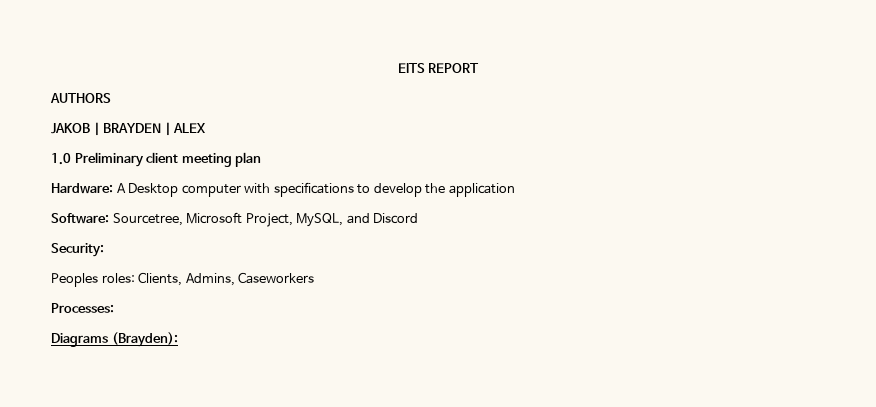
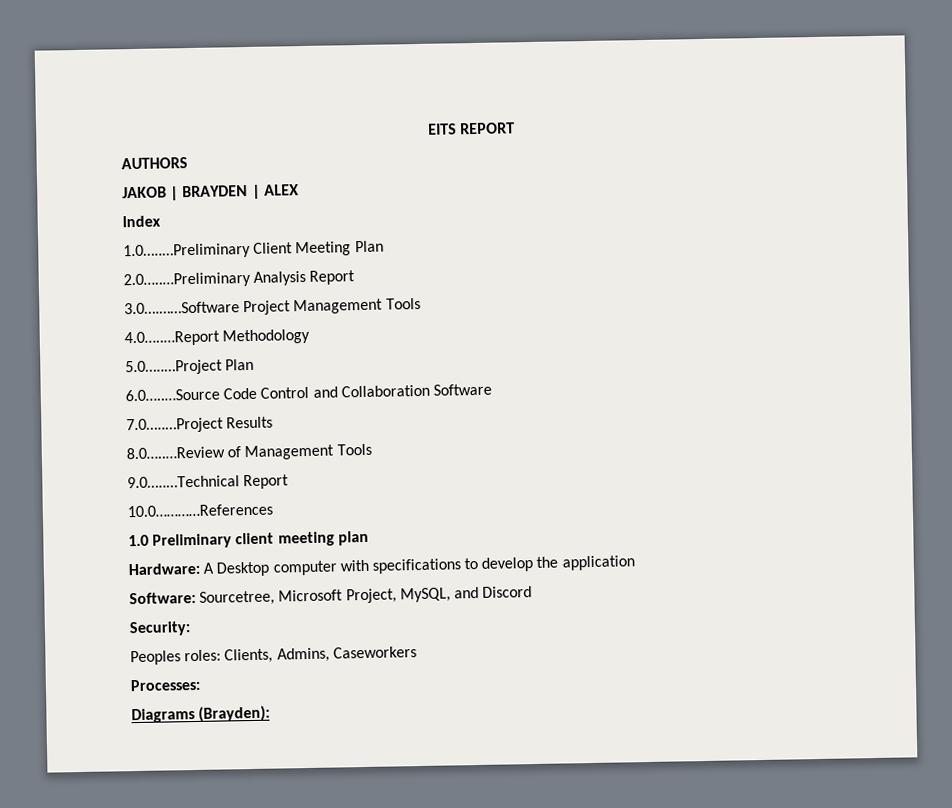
(207, 128) none -> [122,215,161,228] [123,240,384,260] [123,270,356,289] [124,297,421,316] [124,328,311,347] [125,358,255,376] [125,383,492,402] [126,416,274,434] [126,443,372,461] [127,474,290,490] [127,503,273,518] // Index // 1.0…..…Preliminary Client Meeting Plan // 2.0…..…Preliminary Analysis Report // 3.0….……Software Project Management Tools // 4.0…..…Report Methodology // 5.0…..…Project Plan // 6.0…..…Source Code Control and Collaboration Software // 7.0…..…Project Results // 8.0…..…Review of Management Tools // 9.0…..…Technical Report // 10.0…………References

